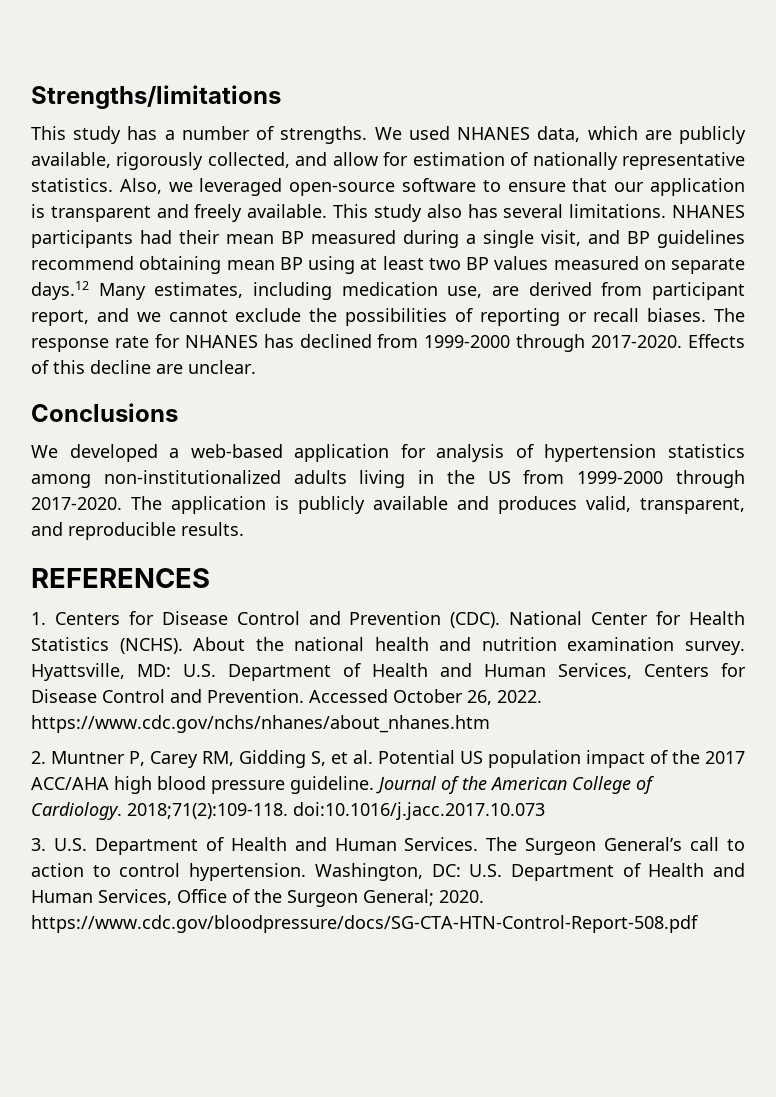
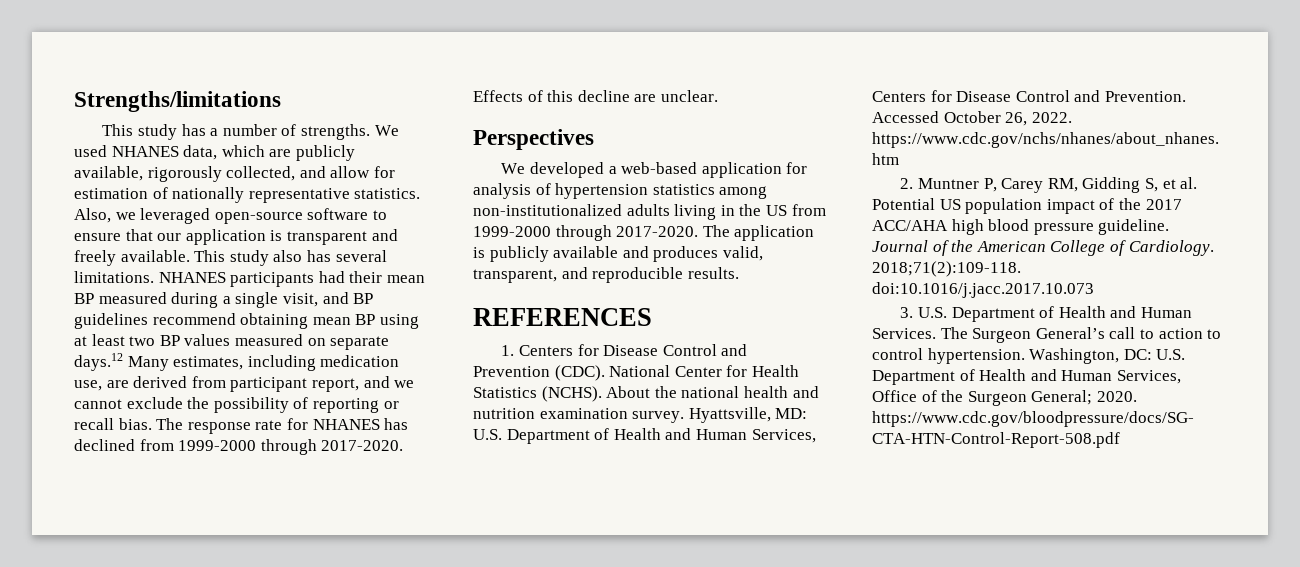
[345,308,447,326] possibilities -> [213,397,289,413] possibility
[647,308,707,322] biases. -> [118,418,152,430] bias.
[31,403,178,422] Conclusions -> [473,129,594,150] Perspectives

